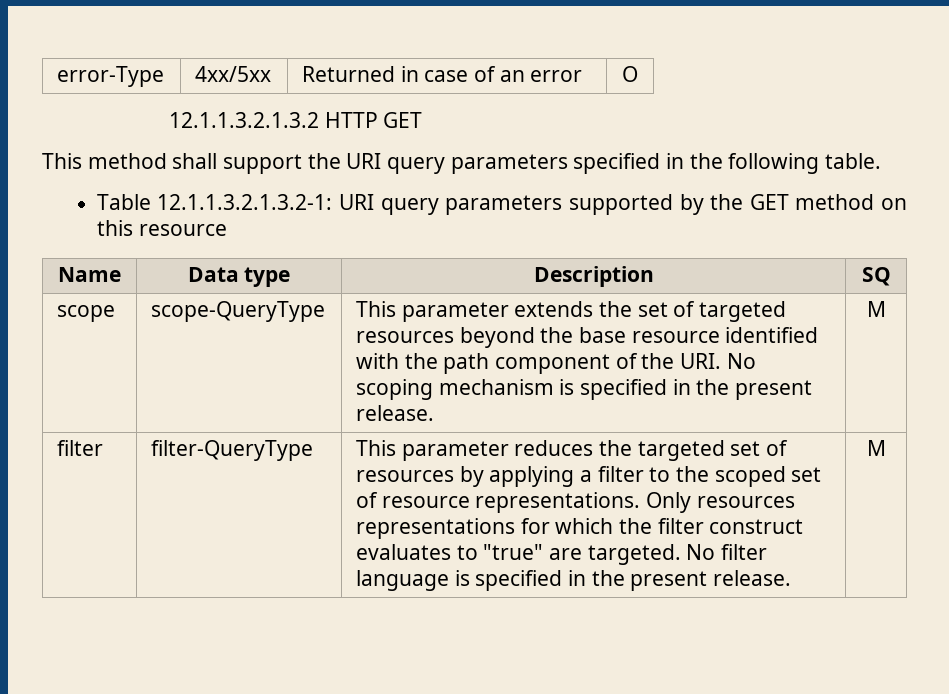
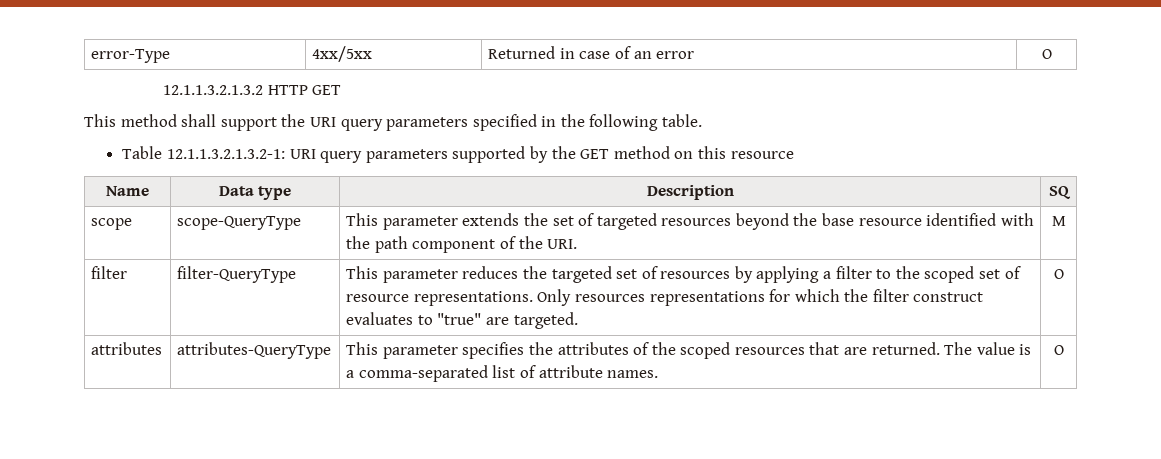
[726,353,756,369] [356,379,813,400] [356,405,435,421] No scoping mechanism is specified in the present release. -> (578, 244) none
[686,544,768,560] [356,570,792,591] [866,440,886,456] No filter language is specified in the present release. | M -> [1053,269,1064,279] [91,342,163,355] [177,342,332,359] [346,342,1032,359] [346,365,659,382] [1053,345,1064,355] | O // attributes | attributes-QueryType | This parameter specifies the attributes of the scoped resources that are returned. The value is a comma-separated list of attribute names. | O

